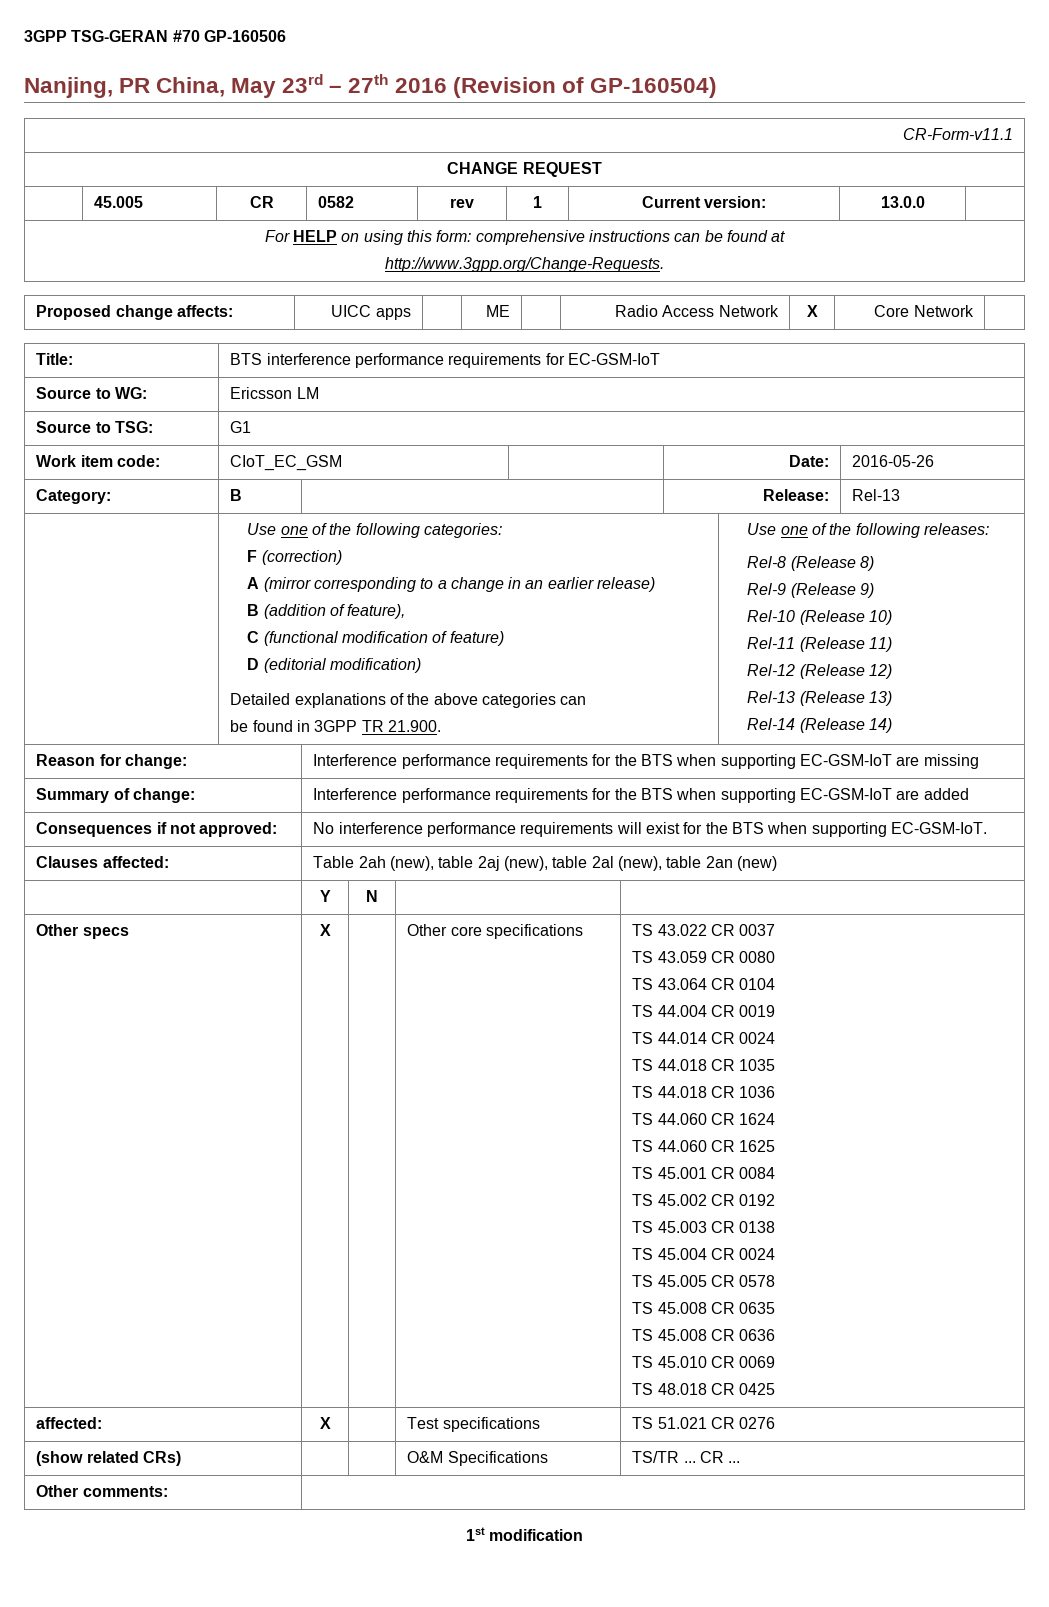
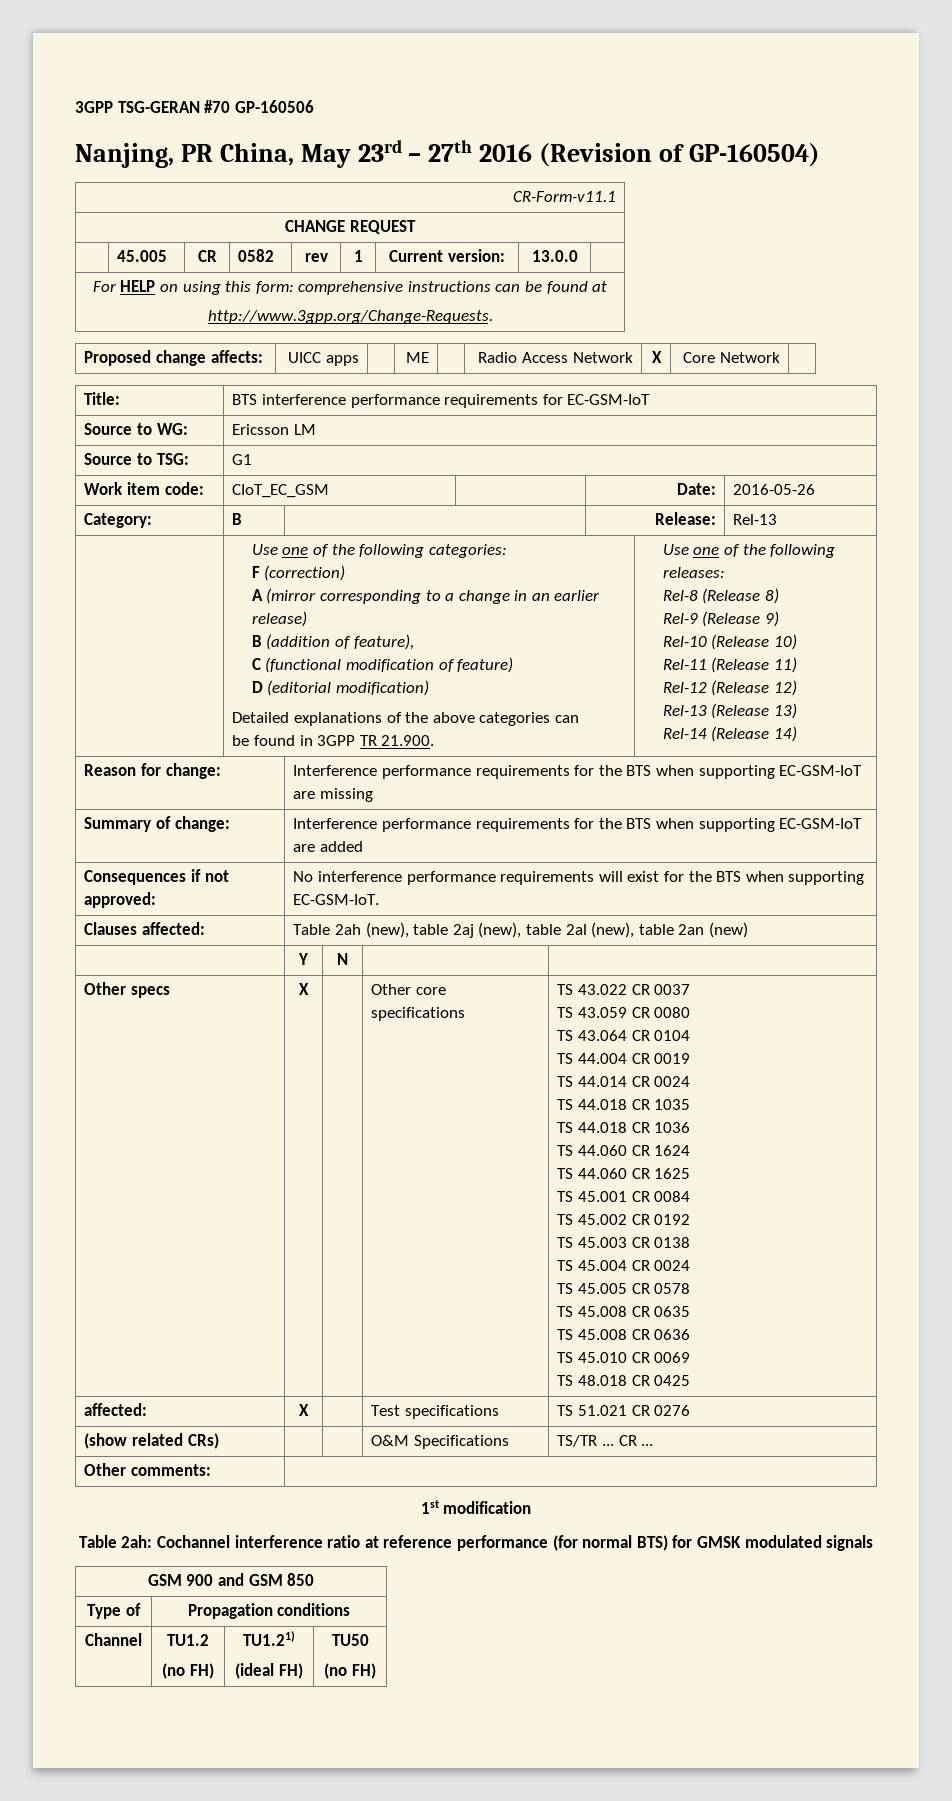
(584, 1535) none -> [78,1535,874,1551] [147,1573,315,1586] [87,1603,141,1619] [187,1603,351,1619] [85,1633,142,1646] [167,1634,209,1646] [162,1663,214,1679] [243,1631,295,1646] [235,1663,303,1679] [331,1634,369,1646] [324,1663,376,1679] // Table 2ah: Cochannel interference ratio at reference performance (for normal BTS) for GMSK modulated signals // GSM 900 and GSM 850 // Type of | Propagation conditions // Channel | TU1.2 // (no FH) | TU1.21) // (ideal FH) | TU50 // (no FH)

